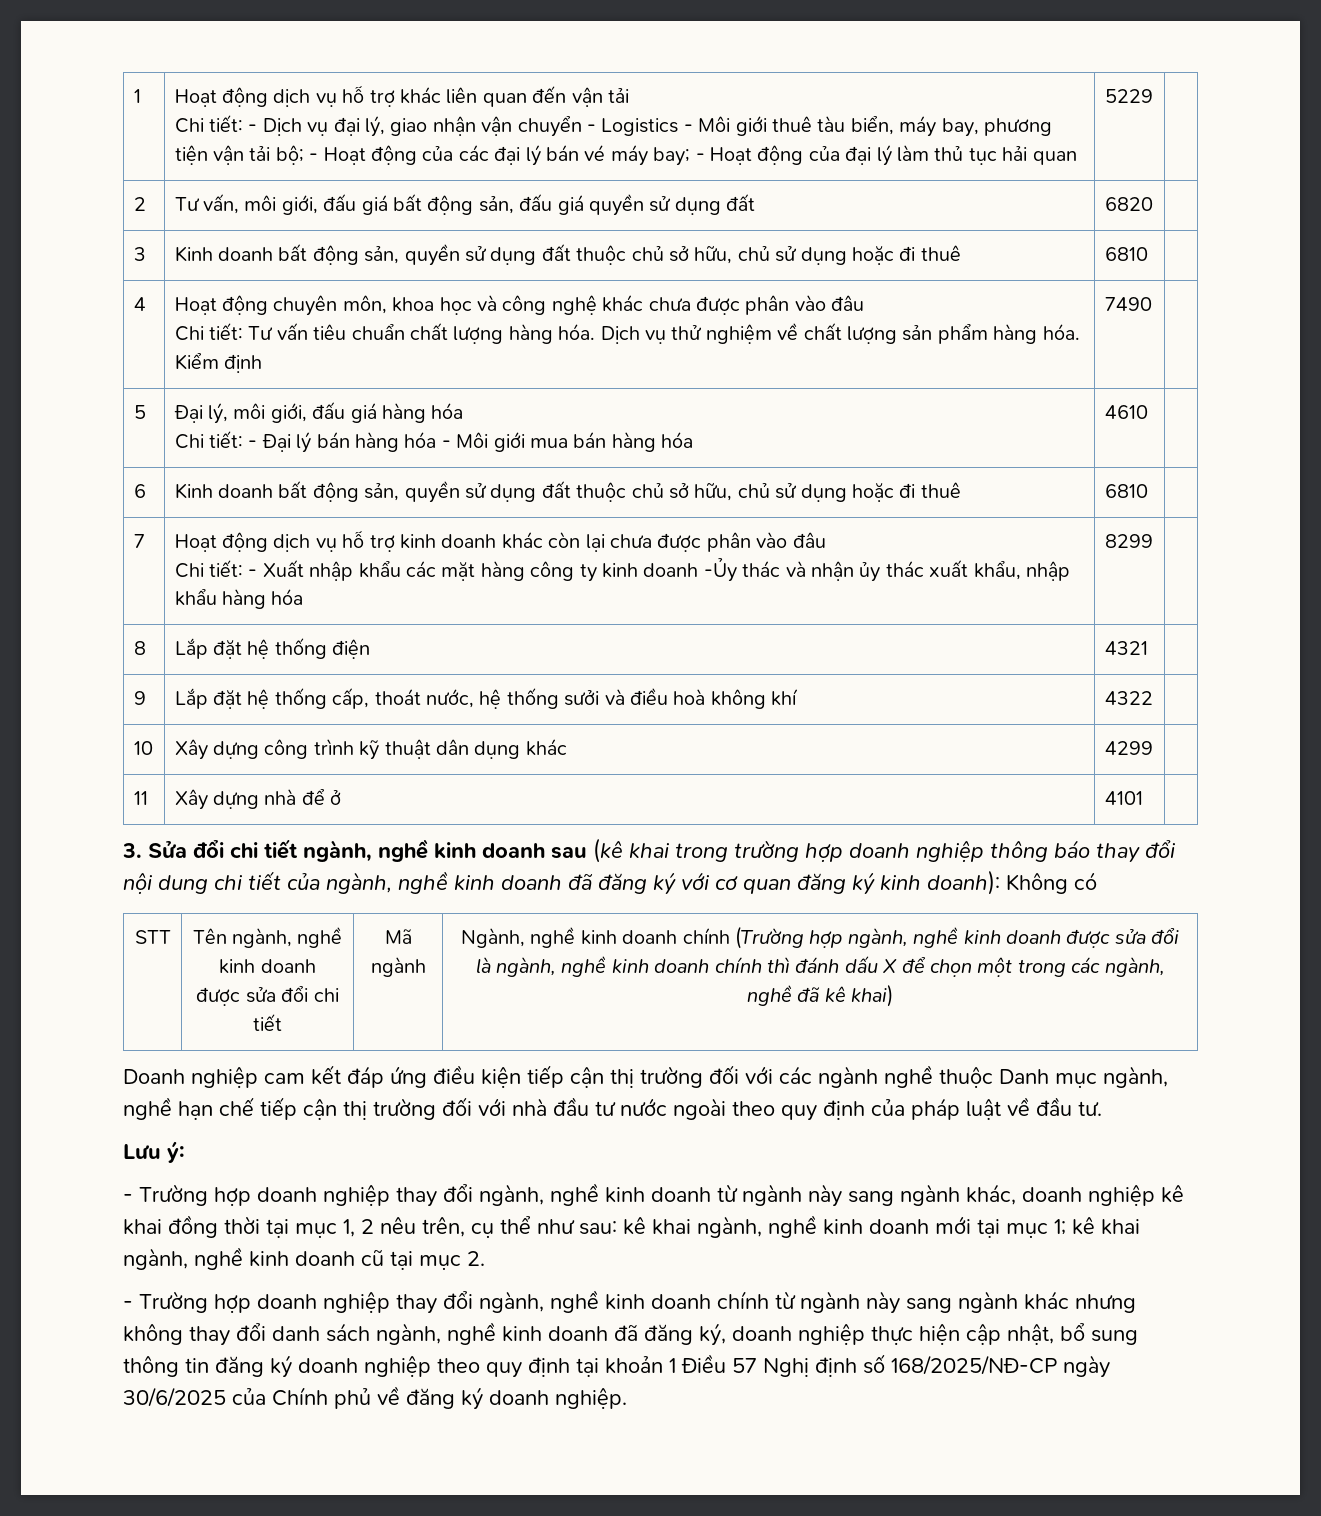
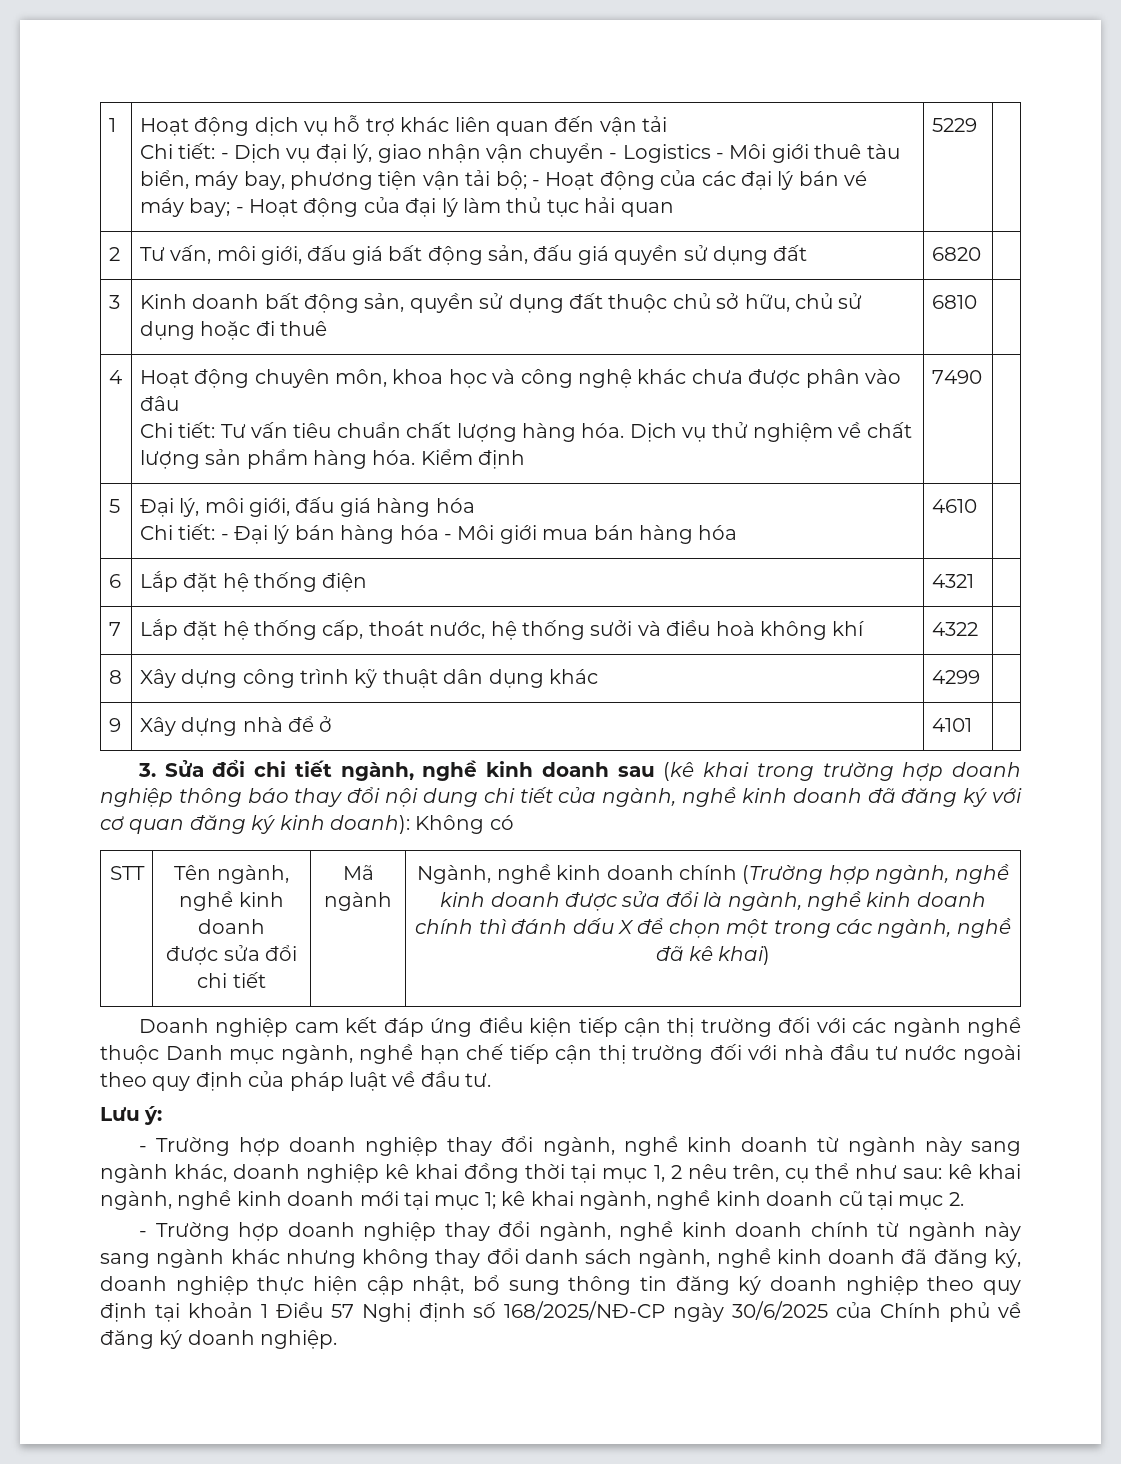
[174,481,961,503] [1104,484,1148,498] [133,534,145,548] [174,530,826,552] [174,558,1070,582] [174,589,304,609] [1104,534,1153,548] [133,641,146,655] | Kinh doanh bất động sản, quyền sử dụng đất thuộc chủ sở hữu, chủ sử dụng hoặc đi thuê | 6810 | // 7 | Hoạt động dịch vụ hỗ trợ kinh doanh khác còn lại chưa được phân vào đâu // Chi tiết: - Xuất nhập khẩu các mặt hàng công ty kinh doanh -Ủy thác và nhận ủy thác xuất khẩu, nhập khẩu hàng hóa | 8299 | // 8 -> (121, 581) none
[133,691,146,705] 9 -> [108,622,121,636] 7
[133,741,153,755] 10 -> [108,670,122,684] 8
[133,791,148,805] 11 -> [108,718,121,732] 9

